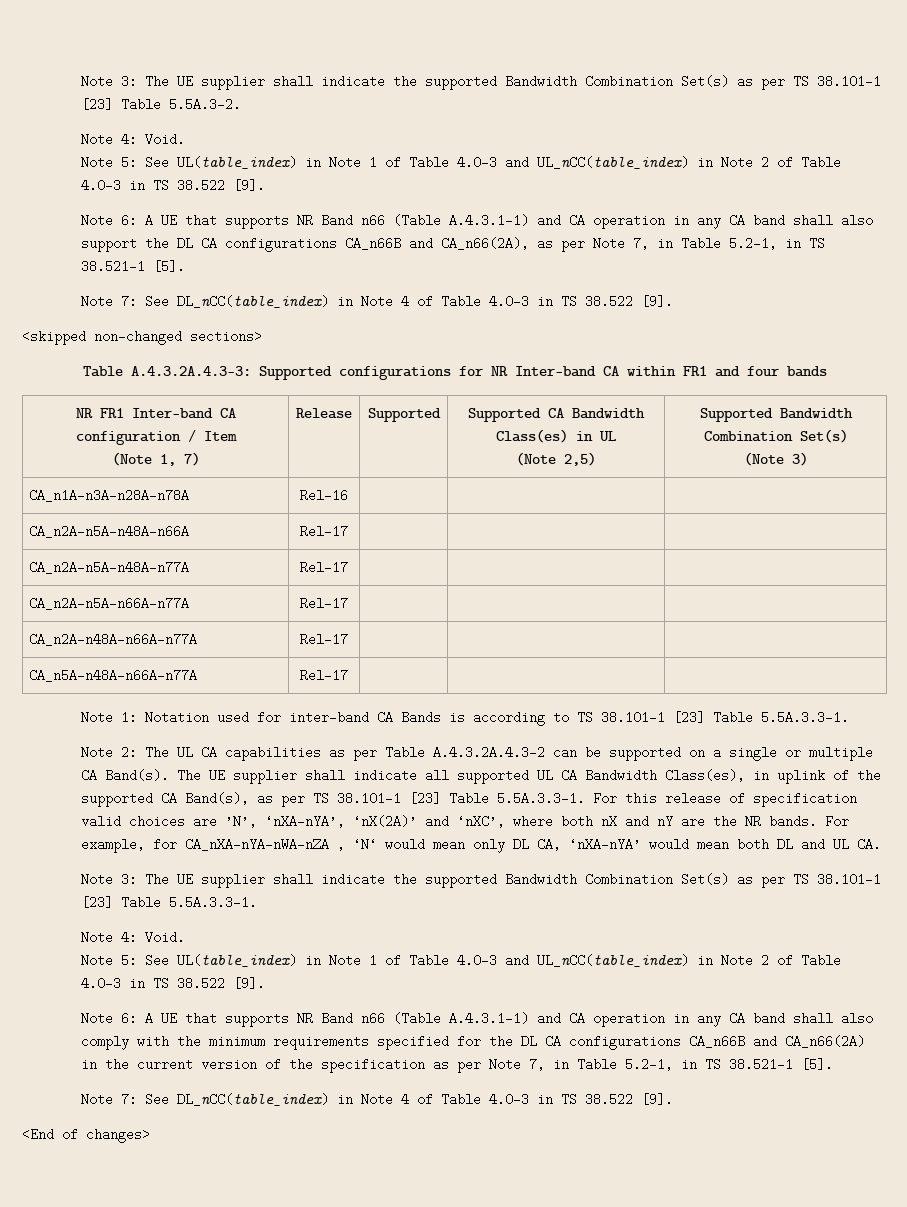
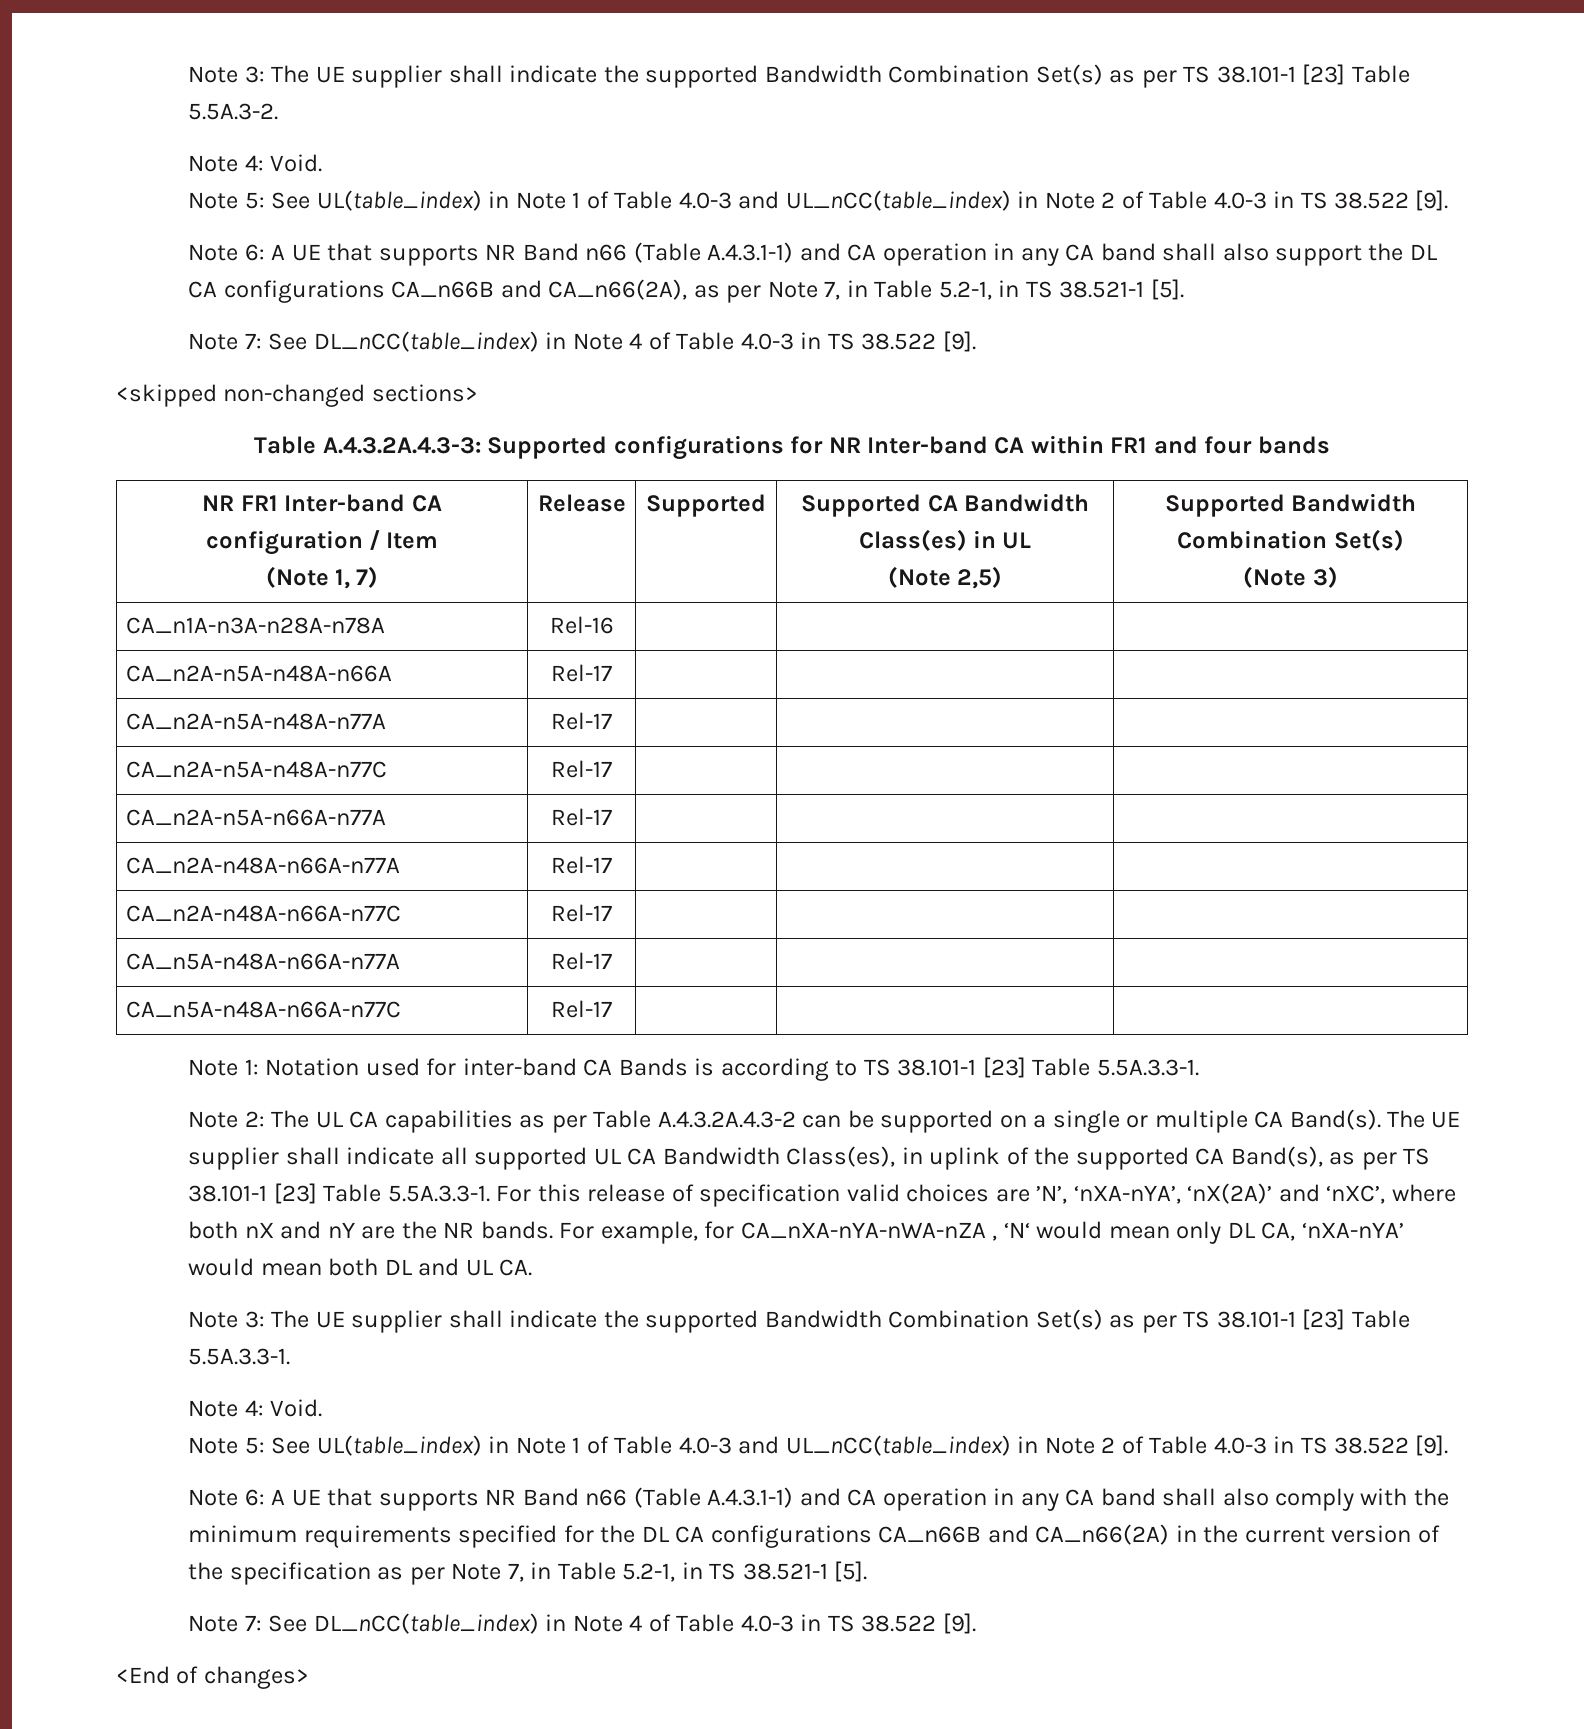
(348, 567) none -> [125,761,387,778] [551,760,612,778] // CA_n2A-n5A-n48A-n77C | Rel-17 | | |
(348, 639) none -> [125,905,401,922] [551,904,612,922] // CA_n2A-n48A-n66A-n77C | Rel-17 | | |
(348, 675) none -> [125,1001,401,1018] [551,1000,612,1018] // CA_n5A-n48A-n66A-n77C | Rel-17 | | |

